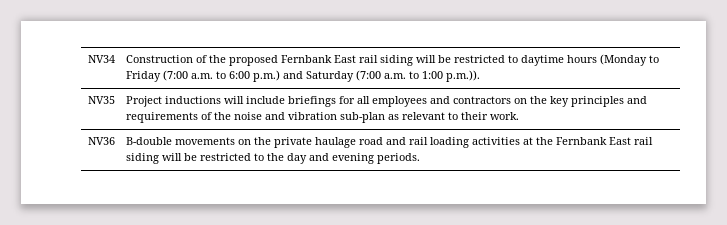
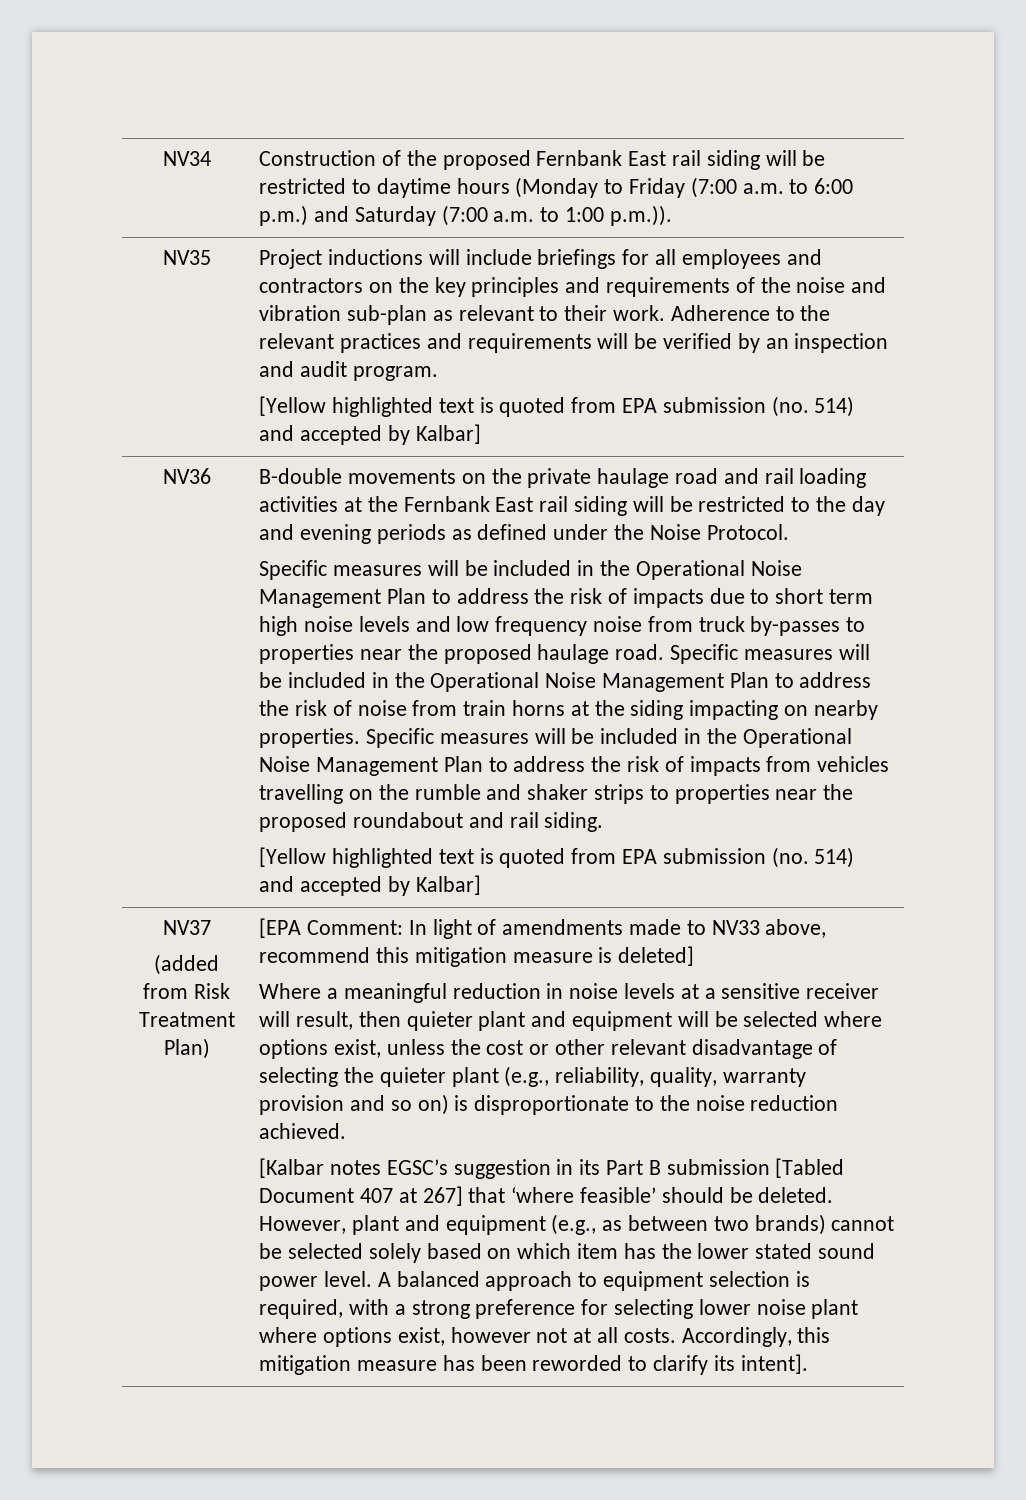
(519, 116) none -> [670,305,831,321] [259,333,889,353] [259,361,438,381] [259,396,855,417] [259,424,481,445] Adherence to the relevant practices and requirements will be verified by an inspection and audit program. // [Yellow highlighted text is quoted from EPA submission (no. 514) and accepted by Kalbar]
[376,153,420,164] periods. -> [376,524,789,544] [259,560,802,580] [259,588,874,608] [259,616,866,636] [259,644,870,664] [259,672,872,692] [259,700,878,720] [259,728,852,748] [259,756,890,776] [259,784,854,804] [259,812,604,832] [259,847,855,868] [259,875,481,896] [162,920,211,935] [154,954,219,975] [143,983,230,999] [138,1012,235,1027] [163,1038,210,1059] [259,918,827,939] [259,946,695,967] [259,983,880,1003] [259,1011,883,1031] [259,1039,838,1059] [259,1066,806,1087] [259,1094,839,1115] [259,1123,347,1139] [259,1158,845,1179] [259,1186,834,1206] [259,1214,895,1235] [259,1243,876,1263] [259,1271,810,1291] [259,1299,859,1319] [259,1327,831,1347] [259,1354,808,1375] periods as defined under the Noise Protocol. // Specific measures will be included in the Operational Noise Management Plan to address the risk of impacts due to short term high noise levels and low frequency noise from truck by-passes to properties near the proposed haulage road. Specific measures will be included in the Operational Noise Management Plan to address the risk of noise from train horns at the siding impacting on nearby properties. Specific measures will be included in the Operational Noise Management Plan to address the risk of impacts from vehicles travelling on the rumble and shaker strips to properties near the proposed roundabout and rail siding. // [Yellow highlighted text is quoted from EPA submission (no. 514) and accepted by Kalbar] // NV37 // (added from Risk Treatment Plan) | [EPA Comment: In light of amendments made to NV33 above, recommend this mitigation measure is deleted] // Where a meaningful reduction in noise levels at a sensitive receiver will result, then quieter plant and equipment will be selected where options exist, unless the cost or other relevant disadvantage of selecting the quieter plant (e.g., reliability, quality, warranty provision and so on) is disproportionate to the noise reduction achieved. // [Kalbar notes EGSC’s suggestion in its Part B submission [Tabled Document 407 at 267] that ‘where feasible’ should be deleted. However, plant and equipment (e.g., as between two brands) cannot be selected solely based on which item has the lower stated sound power level. A balanced approach to equipment selection is required, with a strong preference for selecting lower noise plant where options exist, however not at all costs. Accordingly, this mitigation measure has been reworded to clarify its intent].

